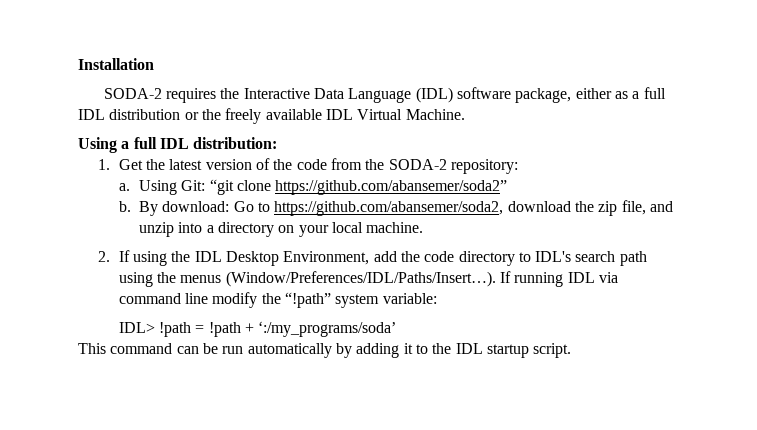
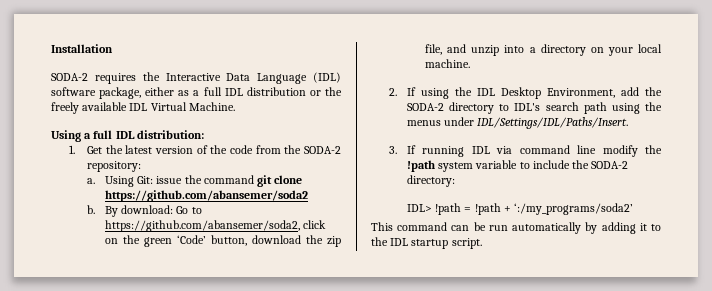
[209,179,508,195] “git clone https://github.com/abansemer/soda2” -> [156,175,303,187] [104,190,308,202] issue the command git clone https://github.com/abansemer/soda2
(504, 208) none -> [303,220,327,229] [104,235,247,247] click on the green ‘Code’ button,
[424,251,455,262] code -> [406,103,444,111] SODA-2
[225,271,496,287] (Window/Preferences/IDL/Paths/Insert…). -> [444,117,629,129] [388,146,397,154] under IDL/Settings/IDL/Paths/Insert. // 3.
[284,292,437,308] “!path” system variable: -> [406,160,629,172] [406,175,455,187] !path system variable to include the SODA-2 directory:
[258,321,397,337] ‘:/my_programs/soda’ -> [514,203,634,215] ‘:/my_programs/soda2’

